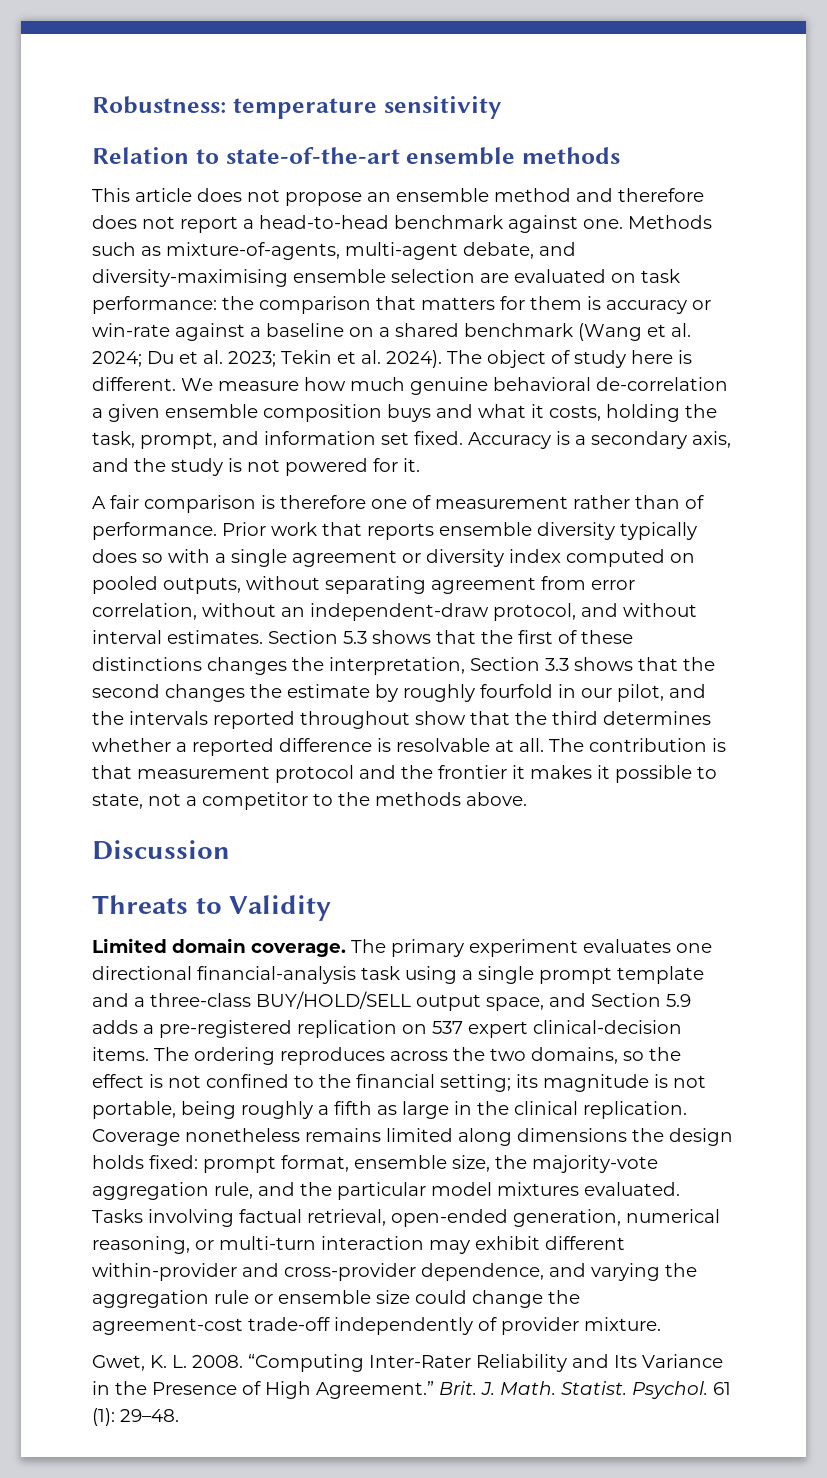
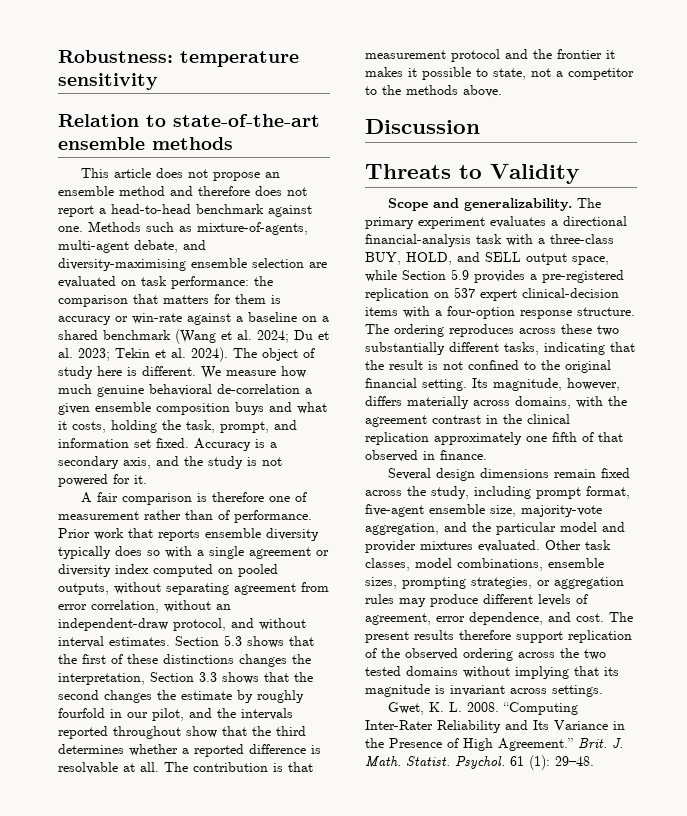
[92,938,346,957] Limited domain coverage. -> [387,198,572,211] Scope and generalizability.
[676,943,712,953] one -> [551,220,558,226] a
[405,966,704,984] [92,991,411,1009] using a single prompt template and a three-class BUY/HOLD/SELL -> [506,234,614,246] [365,252,521,265] with a three-class BUY, HOLD, and SELL
[549,993,586,1007] and -> [365,270,397,282] while
[92,1020,138,1034] adds -> [474,270,525,283] provides
[92,1047,681,1065] [92,1074,144,1088] items. The ordering reproduces across the two domains, so the effect -> [365,306,635,319] [365,324,619,337] [365,342,635,355] [365,360,423,370] items with a four-option response structure. The ordering reproduces across these two substantially different tasks, indicating that the result
[356,1074,706,1092] [92,1101,687,1119] [92,1128,733,1146] [92,1155,198,1169] financial setting; its magnitude is not portable, being roughly a fifth as large in the clinical replication. Coverage nonetheless remains limited along dimensions the design holds fixed: -> [565,360,611,373] [365,378,620,391] [365,396,627,409] [365,414,570,427] [365,432,623,445] [365,450,487,462] [387,468,630,481] [365,486,531,499] original financial setting. Its magnitude, however, differs materially across domains, with the agreement contrast in the clinical replication approximately one fifth of that observed in finance. // Several design dimensions remain fixed across the study, including
(349, 1163) none -> [365,504,424,517] five-agent
[495,1155,658,1173] [92,1182,680,1200] [92,1209,720,1227] [92,1236,625,1254] [92,1263,697,1281] [92,1290,580,1308] [92,1317,661,1335] the majority-vote aggregation rule, and the particular model mixtures evaluated. Tasks involving factual retrieval, open-ended generation, numerical reasoning, or multi-turn interaction may exhibit different within-provider and cross-provider dependence, and varying the aggregation rule or ensemble size could change the agreement-cost trade-off independently of provider mixture. -> [521,505,602,517] [365,522,625,535] [365,540,611,553] [365,558,604,571] [365,577,624,589] [365,594,588,607] [365,612,633,625] [365,630,632,643] [365,648,606,661] [365,666,619,679] [365,684,603,697] majority-vote aggregation, and the particular model and provider mixtures evaluated. Other task classes, model combinations, ensemble sizes, prompting strategies, or aggregation rules may produce different levels of agreement, error dependence, and cost. The present results therefore support replication of the observed ordering across the two tested domains without implying that its magnitude is invariant across settings.

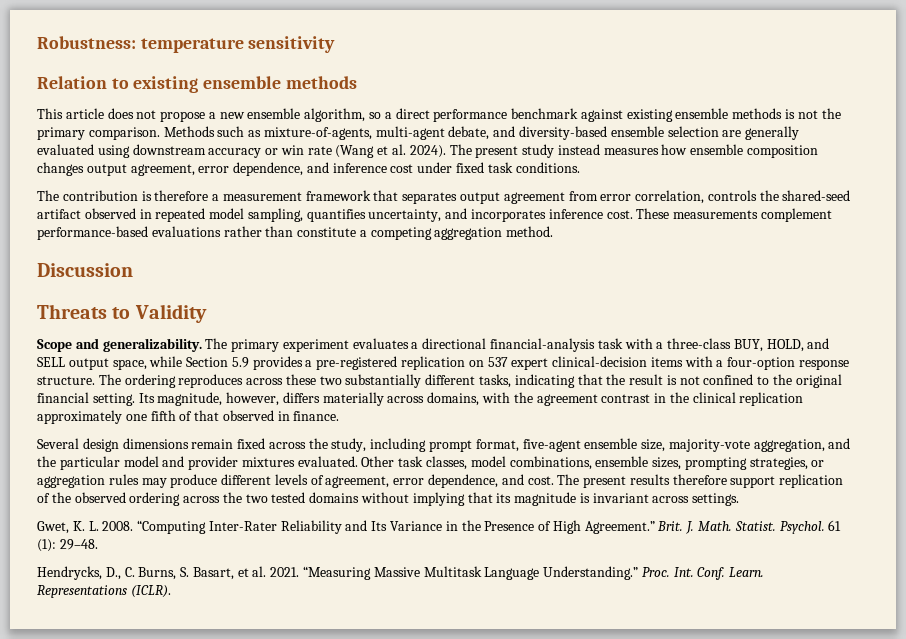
[173,114,320,127] state-of-the-art -> [133,76,199,93] existing
[264,172,280,178] [58,186,307,196] [58,204,312,217] [58,226,83,232] an ensemble method and therefore does not report a head-to-head benchmark against one. -> [208,108,841,122] [37,127,160,140] a new ensemble algorithm, so a direct performance benchmark against existing ensemble methods is not the primary comparison.
[58,258,186,271] diversity-maximising -> [519,126,608,140] diversity-based
[58,276,273,289] [58,294,281,307] [58,312,329,325] [58,329,329,344] [58,347,315,362] [58,366,306,379] [58,384,312,397] [58,402,327,415] [58,420,297,433] [58,438,277,451] [58,456,282,469] [58,474,147,487] [80,492,307,505] [58,510,312,523] [58,528,319,541] [58,546,329,559] [58,564,278,577] [58,582,329,595] [58,600,231,613] [58,618,306,631] [58,635,314,648] [58,654,311,667] [58,672,313,685] [58,690,304,703] [58,708,293,721] [58,726,306,739] [58,744,321,757] [58,762,313,774] [365,49,615,62] [365,67,634,80] [365,85,502,97] evaluated on task performance: the comparison that matters for them is accuracy or win-rate against a baseline on a shared benchmark (Wang et al. 2024; Du et al. 2023; Tekin et al. 2024). The object of study here is different. We measure how much genuine behavioral de-correlation a given ensemble composition buys and what it costs, holding the task, prompt, and information set fixed. Accuracy is a secondary axis, and the study is not powered for it. // A fair comparison is therefore one of measurement rather than of performance. Prior work that reports ensemble diversity typically does so with a single agreement or diversity index computed on pooled outputs, without separating agreement from error correlation, without an independent-draw protocol, and without interval estimates. Section 5.3 shows that the first of these distinctions changes the interpretation, Section 3.3 shows that the second changes the estimate by roughly fourfold in our pilot, and the intervals reported throughout show that the third determines whether a reported difference is resolvable at all. The contribution is that measurement protocol and the frontier it makes it possible to state, not a competitor to the methods above. -> [745,126,800,140] [37,144,819,158] [37,162,580,176] [37,190,851,204] [37,208,832,222] [37,226,554,240] generally evaluated using downstream accuracy or win rate (Wang et al. 2024). The present study instead measures how ensemble composition changes output agreement, error dependence, and inference cost under fixed task conditions. // The contribution is therefore a measurement framework that separates output agreement from error correlation, controls the shared-seed artifact observed in repeated model sampling, quantifies uncertainty, and incorporates inference cost. These measurements complement performance-based evaluations rather than constitute a competing aggregation method.
(594, 761) none -> [37,566,765,580] [37,585,171,598] // Hendrycks, D., C. Burns, S. Basart, et al. 2021. “Measuring Massive Multitask Language Understanding.” Proc. Int. Conf. Learn. Representations (ICLR).

